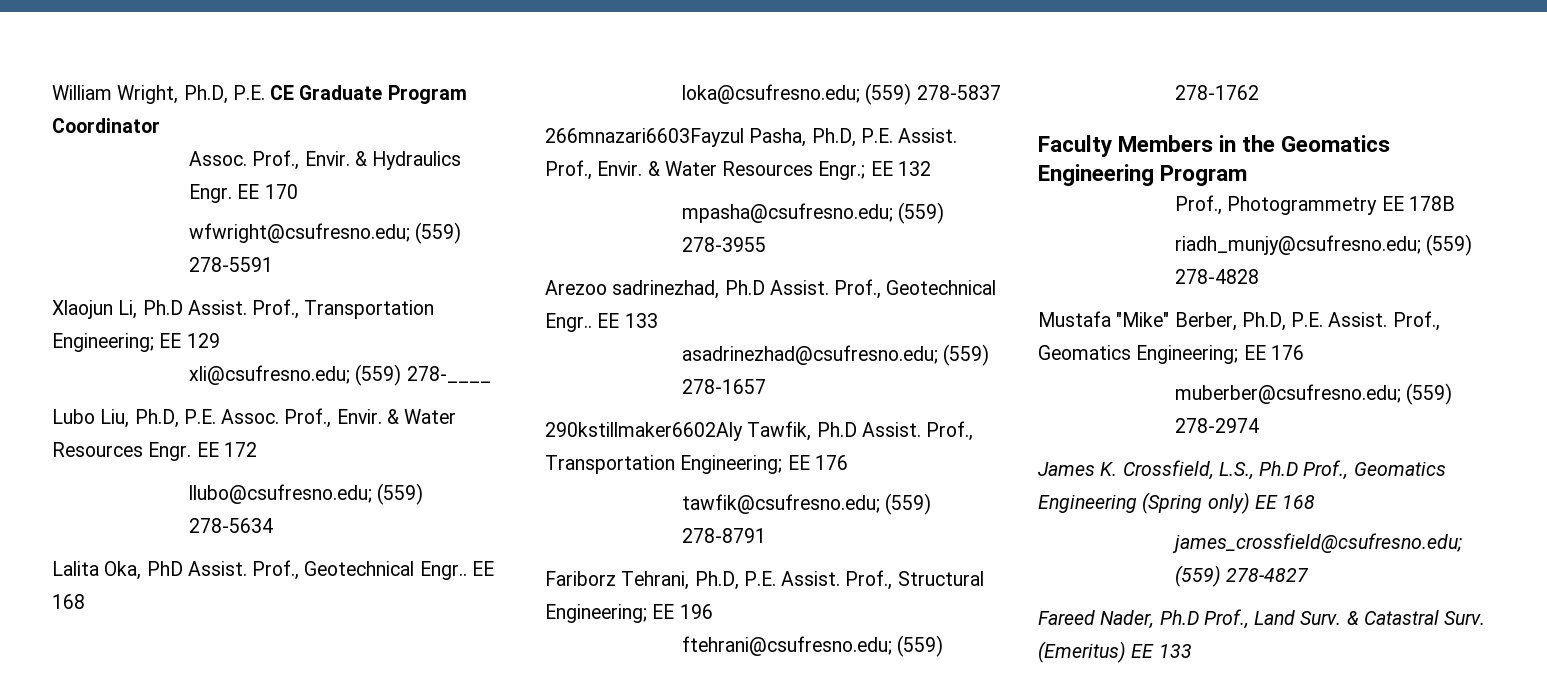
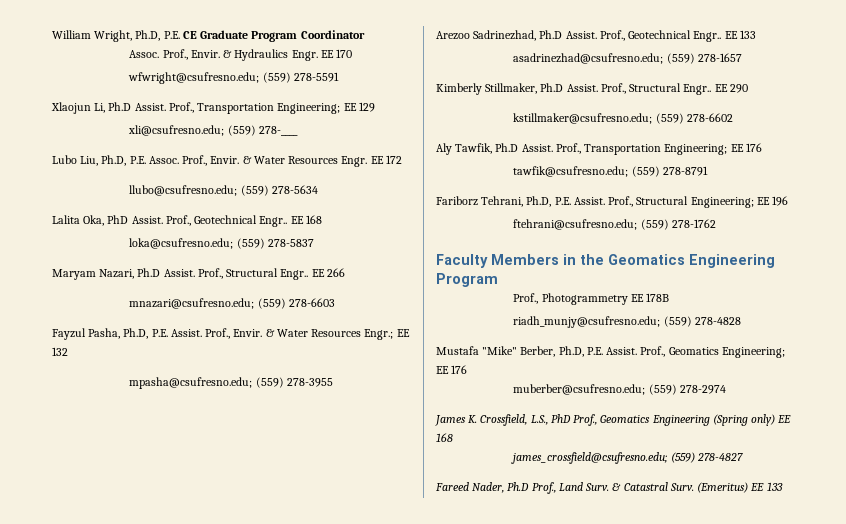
[545,128,744,147] 266mnazari6603Fayzul -> [52,268,345,280] [129,298,335,309] [52,328,86,340] Maryam Nazari, Ph.D Assist. Prof., Structural Engr.. EE 266 // mnazari@csufresno.edu; (559) 278-6603 // Fayzul
[612,280,720,299] sadrinezhad, -> [473,30,537,41] Sadrinezhad,
[545,422,743,441] 290kstillmaker6602Aly -> [436,83,748,95] [513,113,733,124] [436,143,452,155] Kimberly Stillmaker, Ph.D Assist. Prof., Structural Engr.. EE 290 // kstillmaker@csufresno.edu; (559) 278-6602 // Aly
[1259,461,1299,476] Ph.D -> [550,414,571,423] PhD

